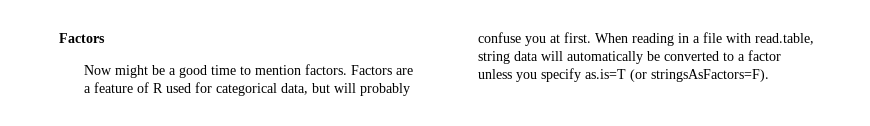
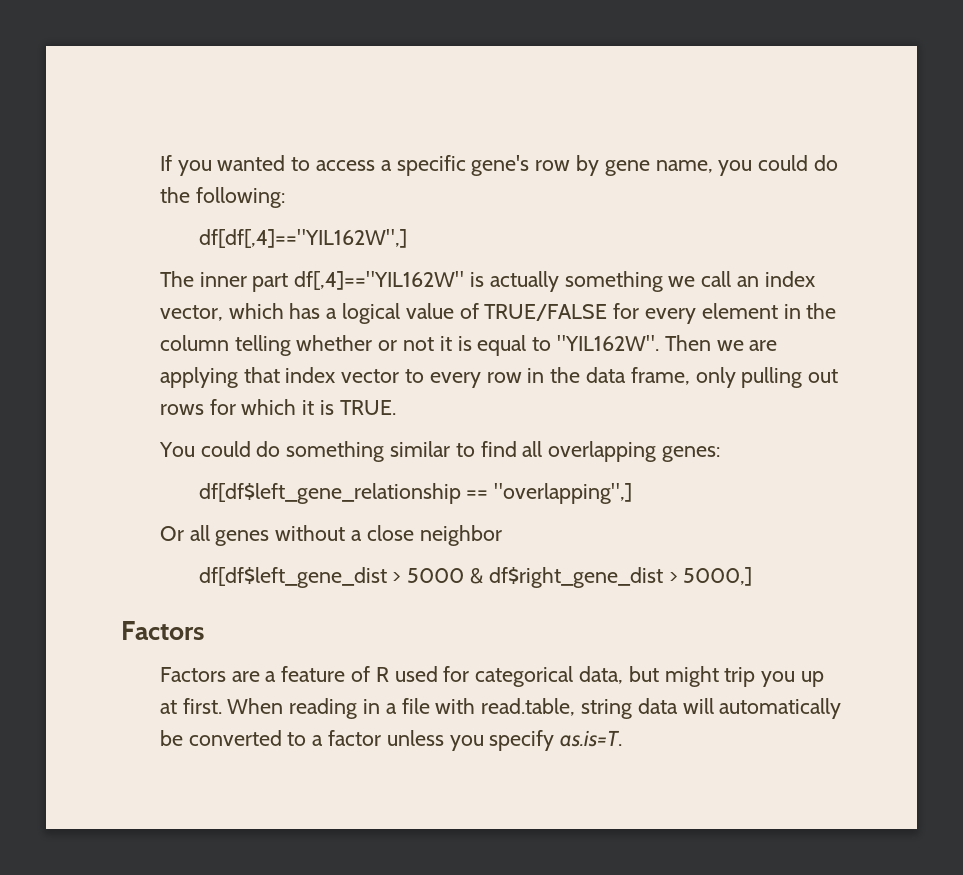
[59,33,105,43] [84,64,348,78] Factors // Now might be a good time to mention factors. -> [159,155,839,176] [159,187,285,208] [198,229,407,248] [159,271,815,292] [159,303,837,324] [159,335,778,356] [159,367,839,388] [159,399,396,415] [158,441,720,462] [198,483,633,504] [159,525,502,546] [198,567,753,588] [121,621,204,640] If you wanted to access a specific gene's row by gene name, you could do the following: // df[df[,4]=="YIL162W",] // The inner part df[,4]=="YIL162W" is actually something we call an index vector, which has a logical value of TRUE/FALSE for every element in the column telling whether or not it is equal to "YIL162W". Then we are applying that index vector to every row in the data frame, only pulling out rows for which it is TRUE. // You could do something similar to find all overlapping genes: // df[df$left_gene_relationship == "overlapping",] // Or all genes without a close neighbor // df[df$left_gene_dist > 5000 & df$right_gene_dist > 5000,] // Factors //
[334,83,411,96] [478,32,547,46] will probably confuse you -> [664,666,825,687] might trip you up
[585,69,770,82] as.is=T (or stringsAsFactors=F). -> [560,730,623,747] as.is=T.

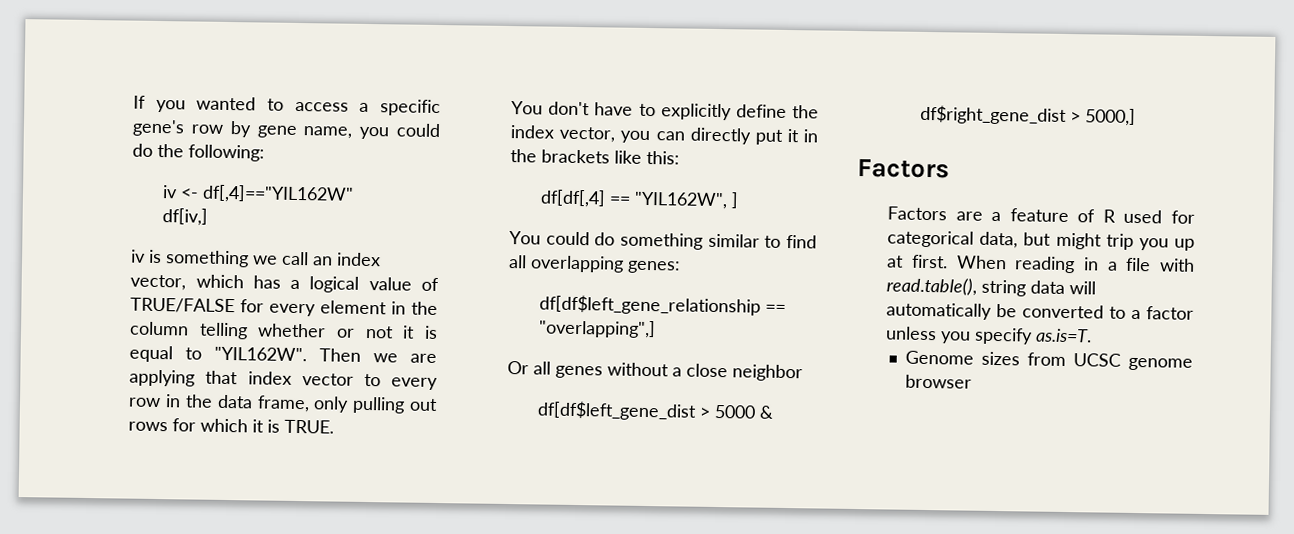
[198,229,407,248] [159,271,559,292] df[df[,4]=="YIL162W",] // The inner part df[,4]=="YIL162W" is actually -> [162,184,355,204] [162,208,209,226] [131,249,163,264] iv <- df[,4]=="YIL162W" // df[iv,] // iv is
(396, 407) none -> [511,101,819,121] [510,125,818,145] [510,149,681,165] [540,189,740,210] // You don't have to explicitly define the index vector, you can directly put it in the brackets like this: // df[df[,4] == "YIL162W", ]
[481,698,576,716] read.table, -> [886,277,978,296] read.table(),
(623, 738) none -> [905,350,1193,371] [905,374,973,389] // Genome sizes from UCSC genome browser

